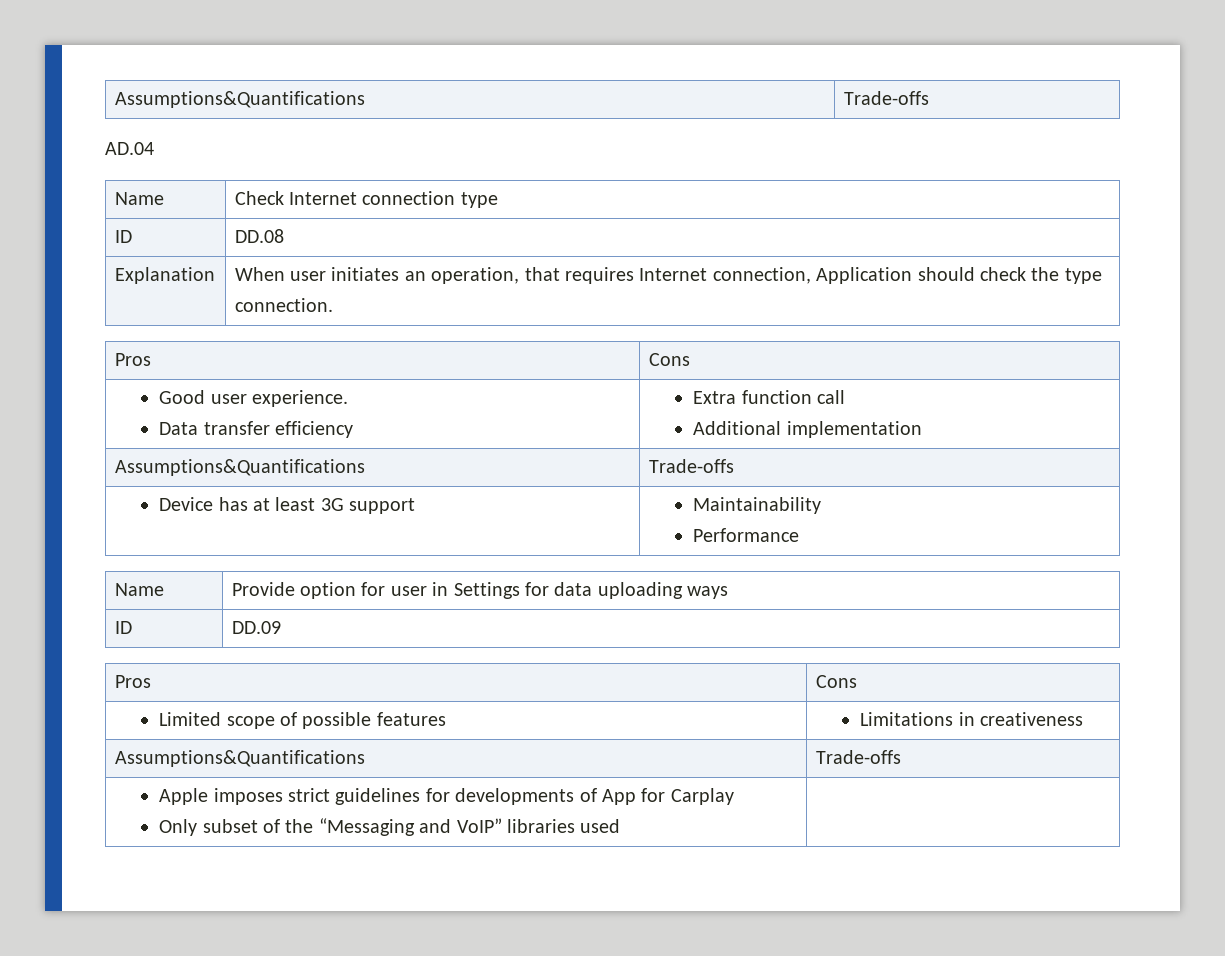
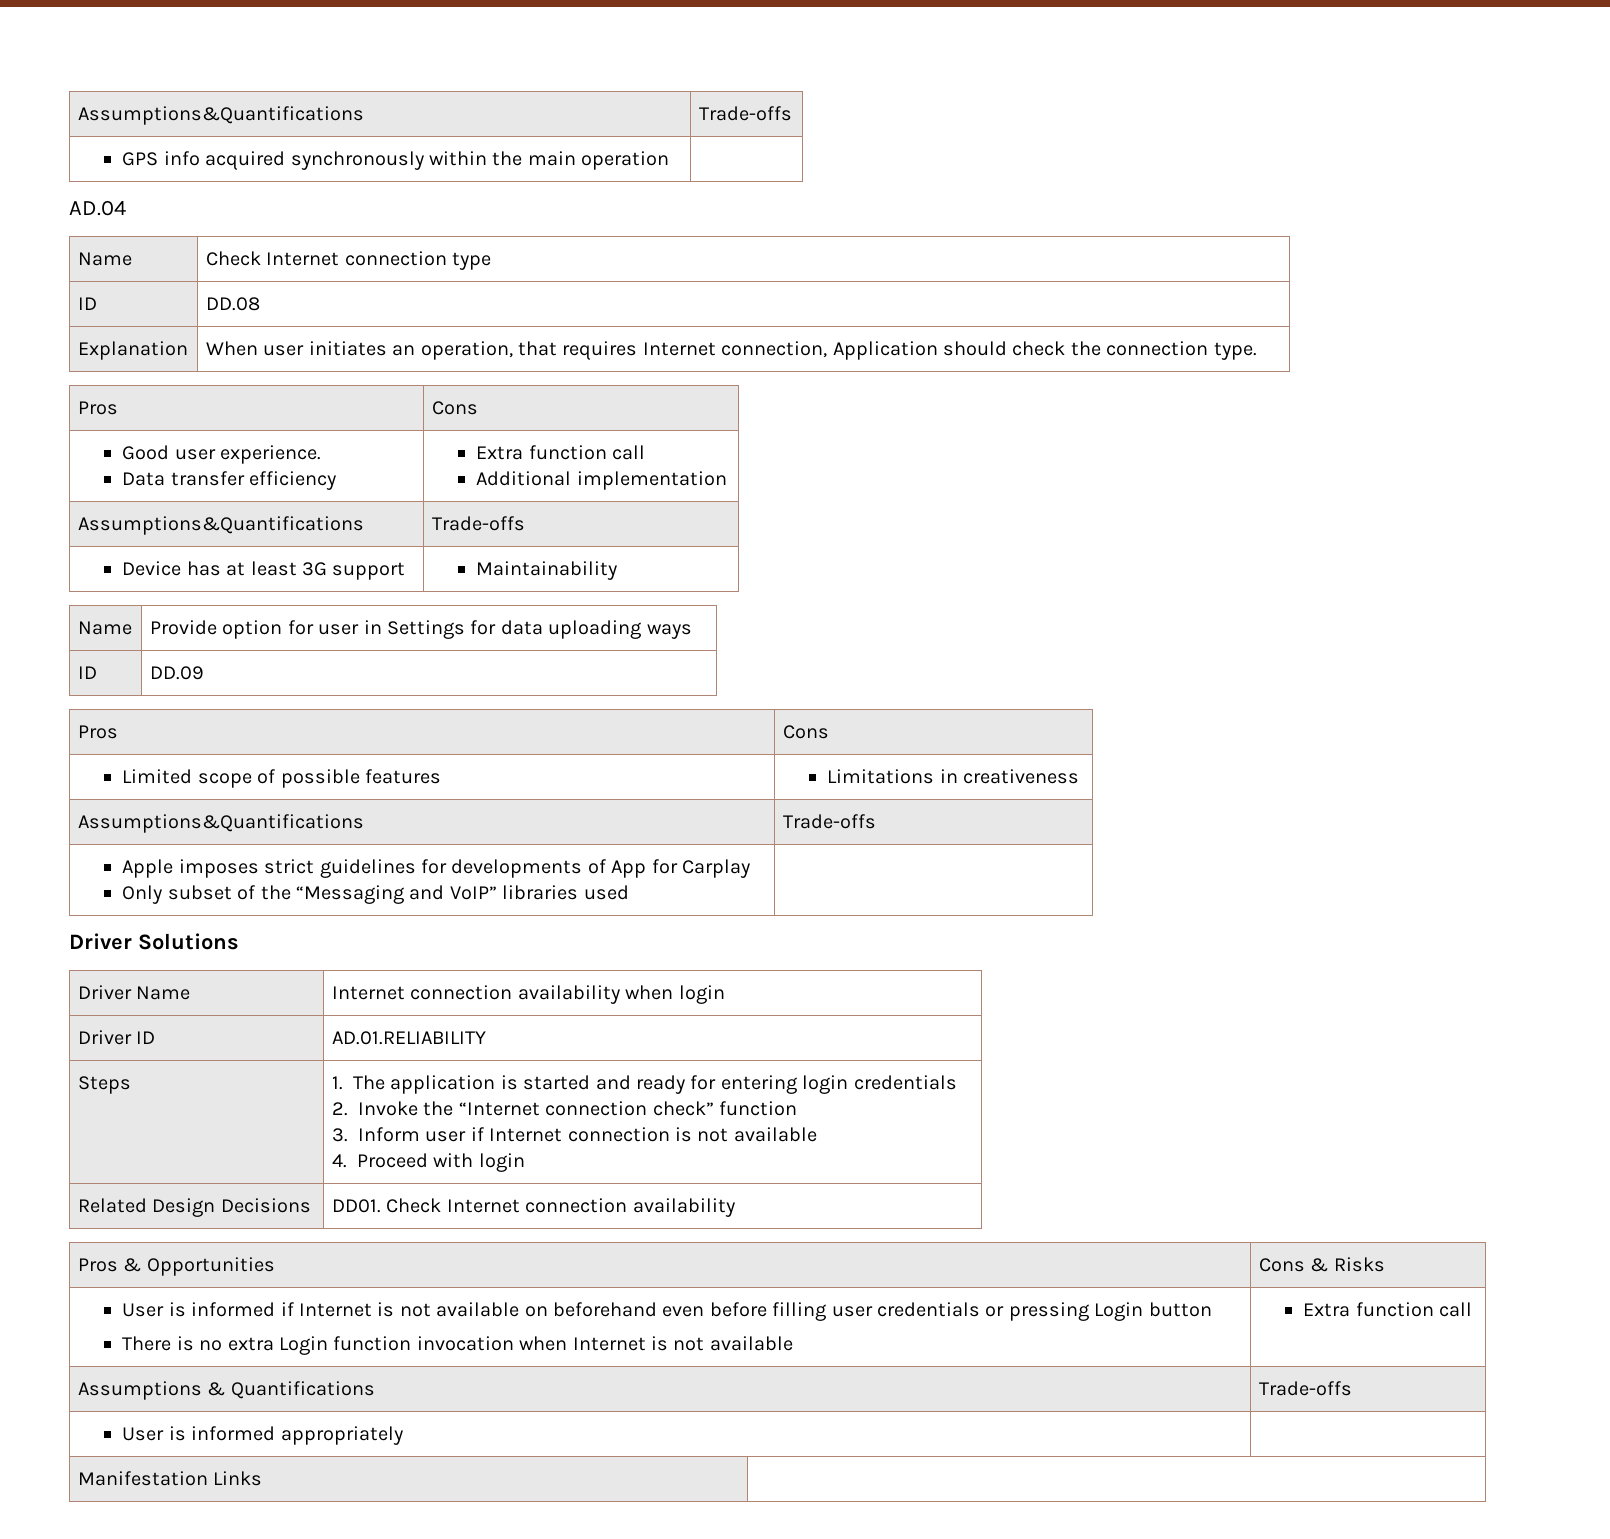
[114,91,365,108] [843,91,929,105] Assumptions&Quantifications | Trade-offs -> [77,106,364,125] [698,106,792,121] [122,151,670,170] Assumptions&Quantifications | Trade-offs // GPS info acquired synchronously within the main operation |
[1064,268,1102,284] [234,298,333,312] type connection. -> [1106,341,1257,360] connection type.
[693,528,800,542] // Performance -> (618, 570) none
(621, 826) none -> [69,933,239,950] [77,985,191,1000] [331,985,725,1004] [77,1030,156,1045] [331,1031,486,1045] [77,1076,131,1094] [331,1075,957,1094] [331,1101,797,1116] [331,1127,817,1142] [331,1153,525,1172] [77,1198,311,1217] [331,1198,735,1217] [77,1257,275,1276] [1258,1257,1385,1272] [122,1302,1212,1321] [122,1336,793,1355] [1303,1302,1473,1317] [77,1381,375,1400] [1258,1381,1352,1396] [122,1426,403,1445] [77,1471,263,1486] // Driver Solutions // Driver Name | Internet connection availability when login // Driver ID | AD.01.RELIABILITY // Steps | 1. The application is started and ready for entering login credentials // 2. Invoke the “Internet connection check” function // 3. Inform user if Internet connection is not available // 4. Proceed with login // Related Design Decisions | DD01. Check Internet connection availability // Pros & Opportunities | Cons & Risks // User is informed if Internet is not available on beforehand even before filling user credentials or pressing Login button // There is no extra Login function invocation when Internet is not available | Extra function call // Assumptions & Quantifications | Trade-offs // User is informed appropriately | // Manifestation Links |

